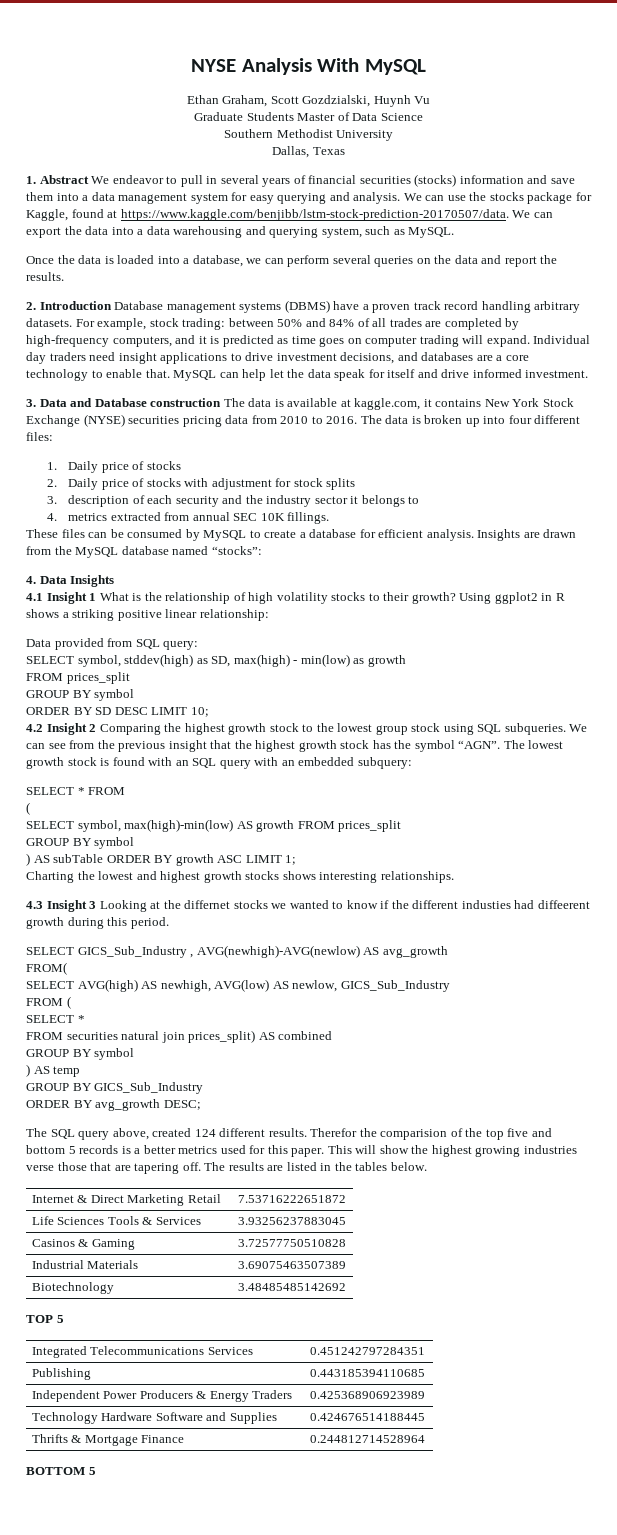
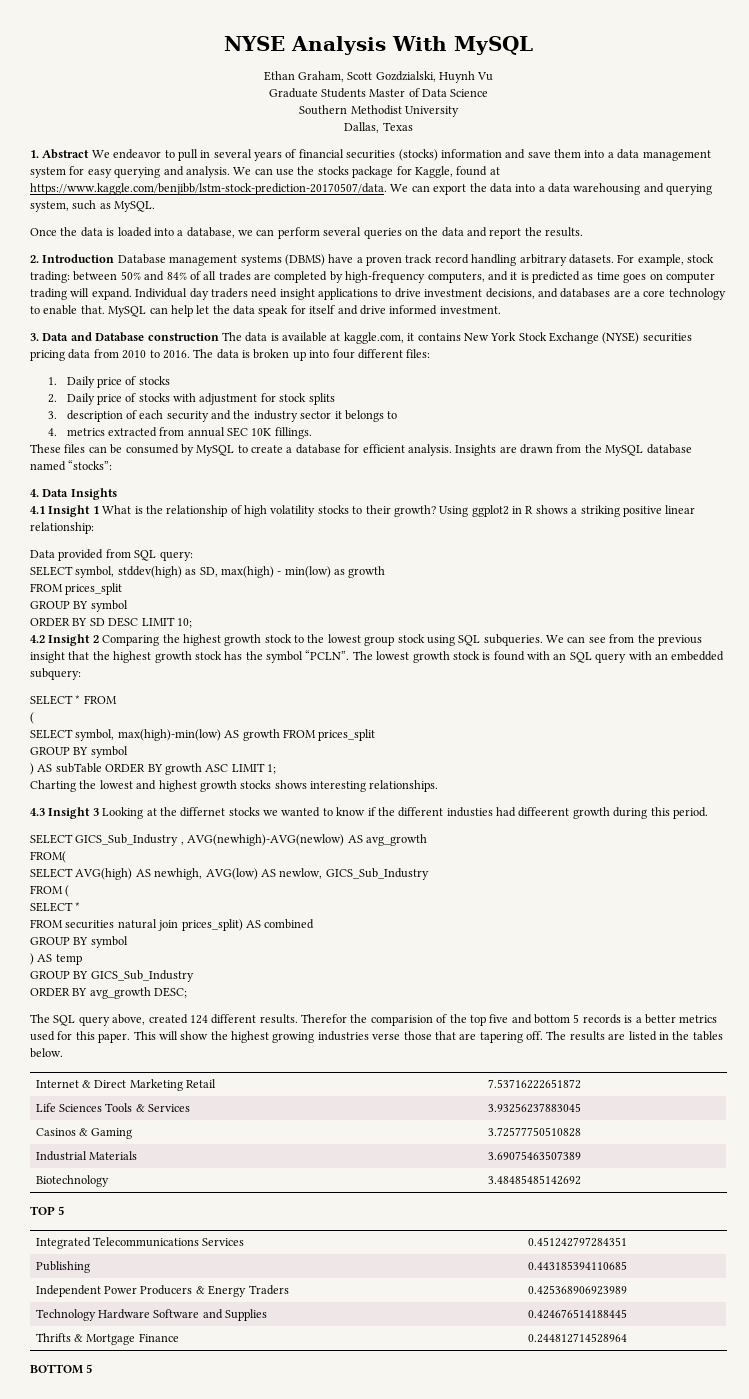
[458,740,501,749] “AGN”. -> [305,650,350,660] “PCLN”.

